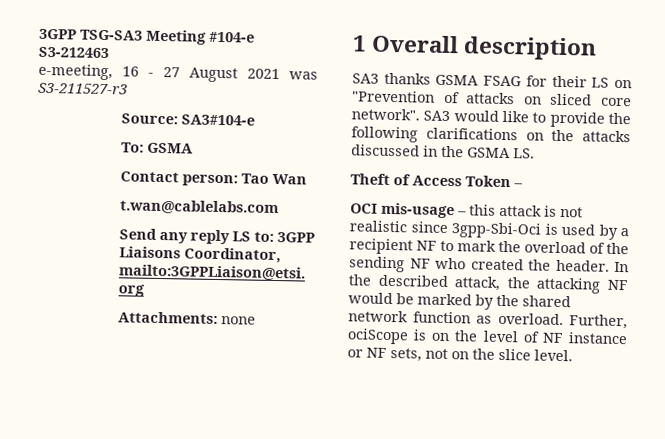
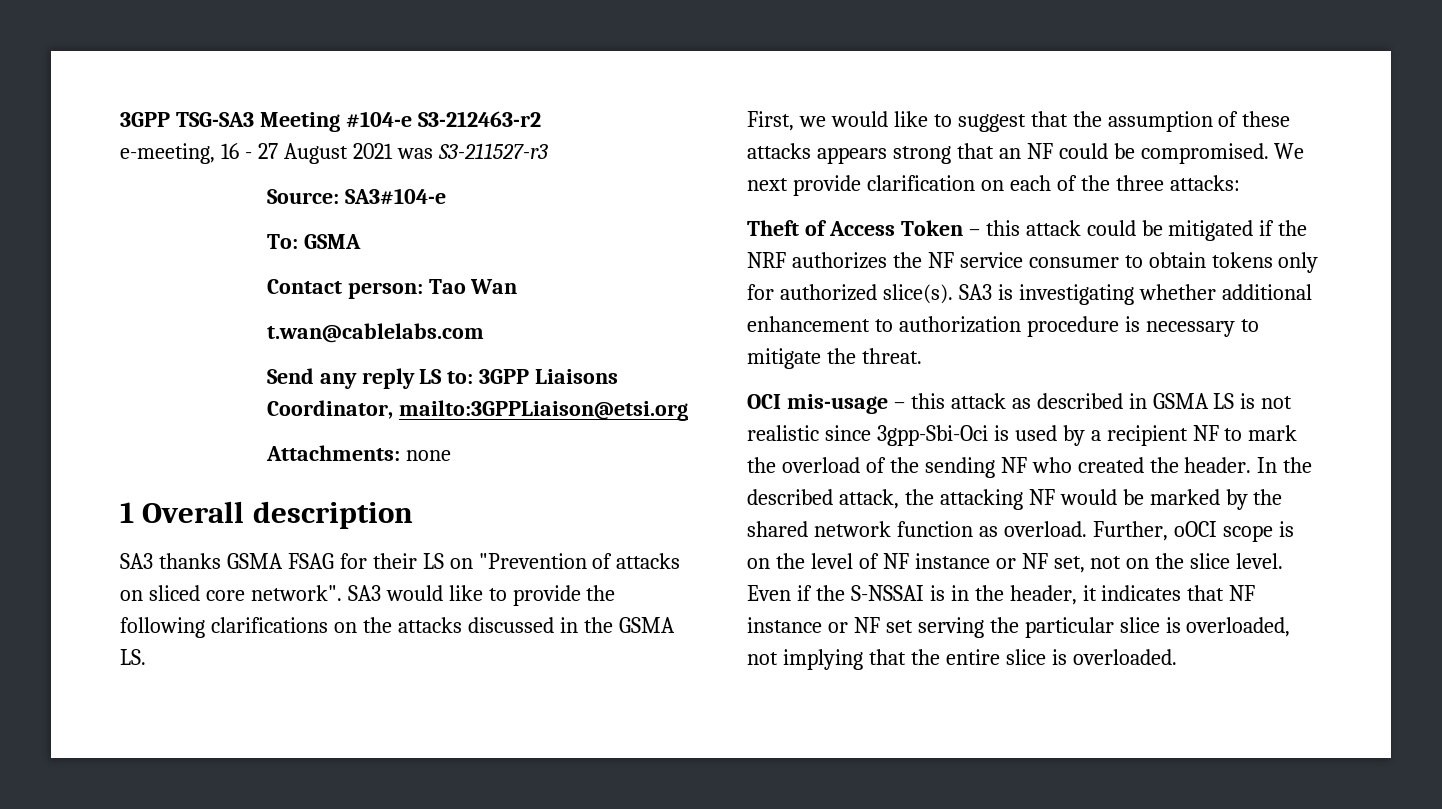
[38,46,109,59] S3-212463 -> [417,111,541,127] S3-212463-r2
(535, 153) none -> [747,111,1291,132] [747,143,1305,164] [747,175,1240,196] // First, we would like to suggest that the assumption of these attacks appears strong that an NF could be compromised. We next provide clarification on each of the three attacks:
(523, 185) none -> [985,220,1308,241] [747,252,1319,273] [747,284,1312,305] [747,316,1259,337] [747,348,922,369] this attack could be mitigated if the NRF authorizes the NF service consumer to obtain tokens only for authorized slice(s). SA3 is investigating whether additional enhancement to authorization procedure is necessary to mitigate the threat.
(542, 210) none -> [1011,393,1235,409] as described in GSMA LS
[347,328,409,345] ociScope -> [1173,521,1273,542] oOCI scope
[390,348,422,362] sets, -> [1053,556,1085,573] set,
(573, 355) none -> [747,585,1256,605] [747,617,1291,638] [747,649,1177,670] Even if the S-NSSAI is in the header, it indicates that NF instance or NF set serving the particular slice is overloaded, not implying that the entire slice is overloaded.

